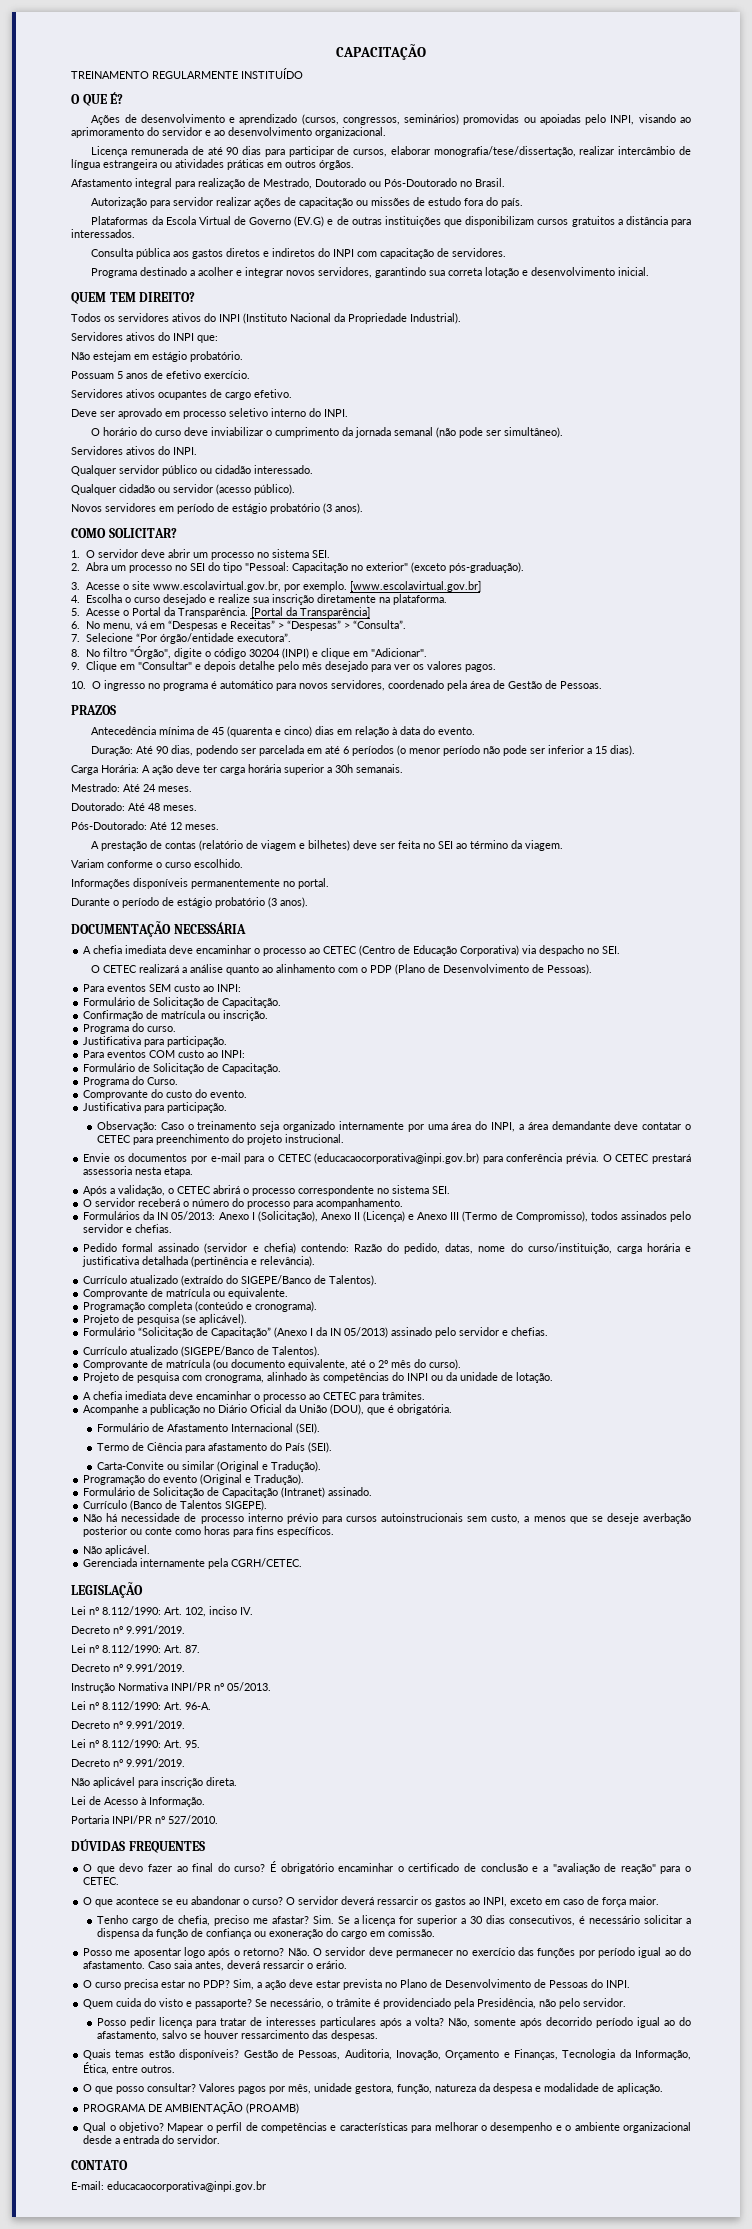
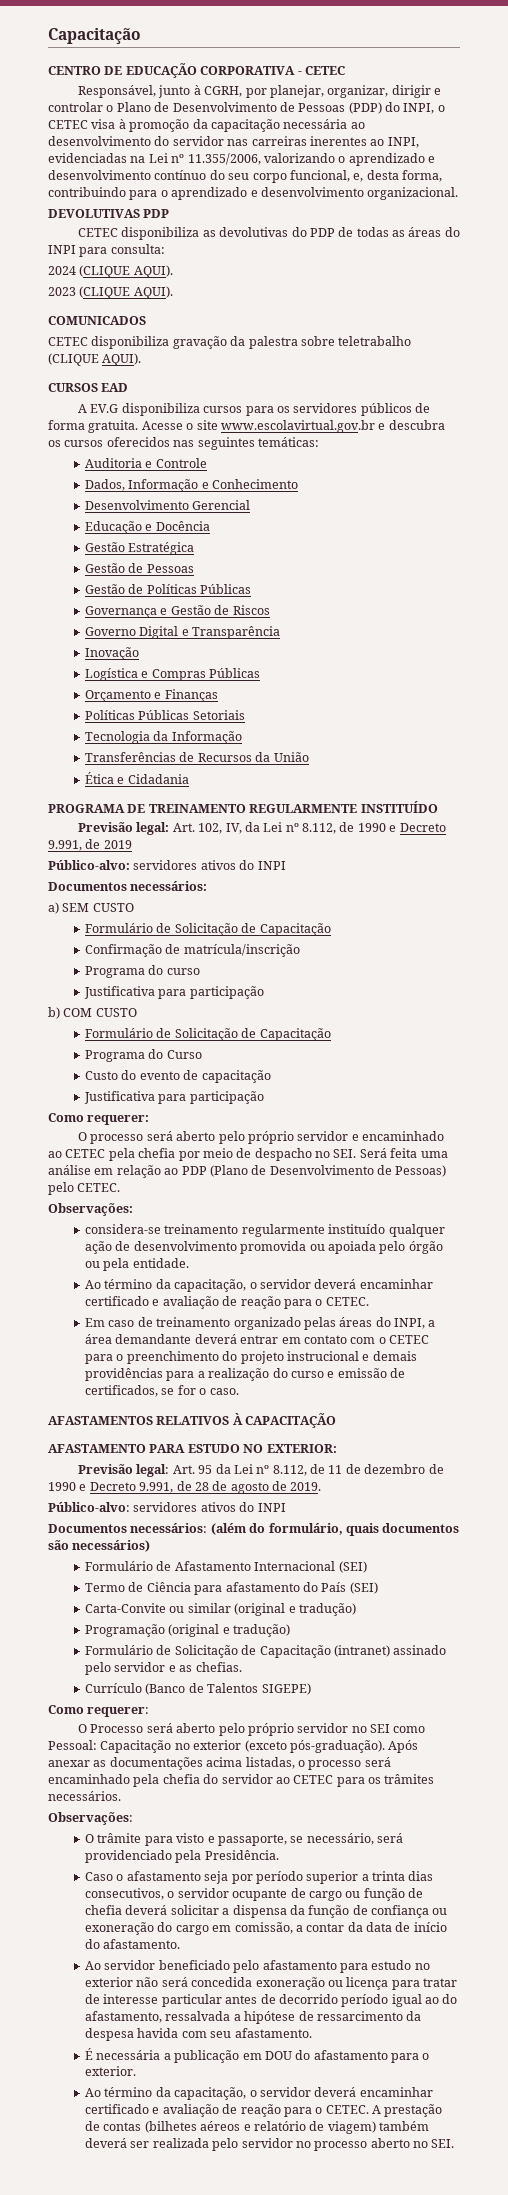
[336,44,426,60] [71,68,303,79] [71,92,124,106] [91,114,691,125] [71,127,386,138] [91,146,691,157] [71,159,354,170] [71,178,505,189] [91,197,524,208] [91,216,692,227] [71,229,135,238] [91,248,507,259] [91,267,650,278] [71,292,196,304] [71,313,461,324] [71,332,218,343] [71,351,243,362] [71,370,250,379] [71,389,292,400] [71,408,348,419] [91,427,564,438] [71,446,197,455] [71,465,313,476] [71,484,295,495] [71,503,363,514] [71,528,177,538] [71,549,330,560] [71,562,524,573] [71,581,481,592] [71,594,447,605] [71,607,370,618] [71,620,406,631] [71,633,291,644] [71,646,427,659] [71,661,496,672] [71,680,602,691] [71,705,116,715] [91,726,476,737] [91,745,636,756] [71,764,403,775] [71,783,192,792] [71,802,197,811] [71,821,219,830] [91,840,564,851] [71,859,243,868] [71,878,329,889] [71,897,308,908] [71,921,246,937] [83,945,621,956] [91,964,368,975] CAPACITAÇÃO // TREINAMENTO REGULARMENTE INSTITUÍDO // O QUE É? // Ações de desenvolvimento e aprendizado (cursos, congressos, seminários) promovidas ou apoiadas pelo INPI, visando ao aprimoramento do servidor e ao desenvolvimento organizacional. // Licença remunerada de até 90 dias para participar de cursos, elaborar monografia/tese/dissertação, realizar intercâmbio de língua estrangeira ou atividades práticas em outros órgãos. // Afastamento integral para realização de Mestrado, Doutorado ou Pós-Doutorado no Brasil. // Autorização para servidor realizar ações de capacitação ou missões de estudo fora do país. // Plataformas da Escola Virtual de Governo (EV.G) e de outras instituições que disponibilizam cursos gratuitos a distância para interessados. // Consulta pública aos gastos diretos e indiretos do INPI com capacitação de servidores. // Programa destinado a acolher e integrar novos servidores, garantindo sua correta lotação e desenvolvimento inicial. // QUEM TEM DIREITO? // Todos os servidores ativos do INPI (Instituto Nacional da Propriedade Industrial). // Servidores ativos do INPI que: // Não estejam em estágio probatório. // Possuam 5 anos de efetivo exercício. // Servidores ativos ocupantes de cargo efetivo. // Deve ser aprovado em processo seletivo interno do INPI. // O horário do curso deve inviabilizar o cumprimento da jornada semanal (não pode ser simultâneo). // Servidores ativos do INPI. // Qualquer servidor público ou cidadão interessado. // Qualquer cidadão ou servidor (acesso público). // Novos servidores em período de estágio probatório (3 anos). // COMO SOLICITAR? // 1. O servidor deve abrir um processo no sistema SEI. // 2. Abra um processo no SEI do tipo "Pessoal: Capacitação no exterior" (exceto pós-graduação). // 3. Acesse o site www.escolavirtual.gov.br, por exemplo. [www.escolavirtual.gov.br] // 4. Escolha o curso desejado e realize sua inscrição diretamente na plataforma. // 5. Acesse o Portal da Transparência. [Portal da Transparência] // 6. No menu, vá em “Despesas e Receitas” > “Despesas” > “Consulta”. // 7. Selecione “Por órgão/entidade executora”. // 8. No filtro "Órgão", digite o código 30204 (INPI) e clique em "Adicionar". // 9. Clique em "Consultar" e depois detalhe pelo mês desejado para ver os valores pagos. // 10. O ingresso no programa é automático para novos servidores, coordenado pela área de Gestão de Pessoas. // PRAZOS // Antecedência mínima de 45 (quarenta e cinco) dias em relação à data do evento. // Duração: Até 90 dias, podendo ser parcelada em até 6 períodos (o menor período não pode ser inferior a 15 dias). // Carga Horária: A ação deve ter carga horária superior a 30h semanais. // Mestrado: Até 24 meses. // Doutorado: Até 48 meses. // Pós-Doutorado: Até 12 meses. // A prestação de contas (relatório de viagem e bilhetes) deve ser feita no SEI ao término da viagem. // Variam conforme o curso escolhido. // Informações disponíveis permanentemente no portal. // Durante o período de estágio probatório (3 anos). // DOCUMENTAÇÃO NECESSÁRIA // A chefia imediata deve encaminhar o processo ao CETEC (Centro de Educação Corporativa) via despacho no SEI. // O CETEC realizará a análise quanto ao alinhamento com o -> [48,28,141,45] [48,63,345,78] [78,85,442,98] [48,102,445,114] [48,119,365,132] [48,136,419,148] [48,153,435,166] [48,170,442,183] [48,187,459,200] [48,209,170,218] [78,227,460,240] [48,244,165,257] [48,265,173,278] [48,286,173,299] [48,316,146,325] [48,336,412,349] [48,353,142,366] [48,383,129,392] [78,403,431,416] [48,420,445,433] [48,437,319,450] [85,458,207,468] [85,479,299,492] [85,500,251,510] [85,521,210,534] [85,542,195,555] [85,563,194,573] [85,584,252,594] [85,605,270,618] [85,626,281,639] [85,647,140,660] [85,668,261,681] [85,689,218,702] [85,710,245,720] [85,731,242,744] [85,752,309,762] [85,772,189,784] [48,801,438,813] [78,822,446,835] [48,839,132,851] [48,860,286,870] [48,881,208,891] [48,902,134,914] [85,923,331,936] [85,944,300,957] [85,965,200,978] [84,986,264,999] [48,1007,137,1019] [85,1028,331,1041] [85,1049,202,1062] [85,1070,271,1083] [84,1091,264,1104] [48,1113,150,1125] [78,1131,445,1144] [48,1148,448,1161] [48,1165,179,1178] Capacitação // CENTRO DE EDUCAÇÃO CORPORATIVA - CETEC // Responsável, junto à CGRH, por planejar, organizar, dirigir e controlar o Plano de Desenvolvimento de Pessoas (PDP) do INPI, o CETEC visa à promoção da capacitação necessária ao desenvolvimento do servidor nas carreiras inerentes ao INPI, evidenciadas na Lei nº 11.355/2006, valorizando o aprendizado e desenvolvimento contínuo do seu corpo funcional, e, desta forma, contribuindo para o aprendizado e desenvolvimento organizacional. // DEVOLUTIVAS PDP // CETEC disponibiliza as devolutivas do PDP de todas as áreas do INPI para consulta: // 2024 (CLIQUE AQUI). // 2023 (CLIQUE AQUI). // COMUNICADOS // CETEC disponibiliza gravação da palestra sobre teletrabalho (CLIQUE AQUI). // CURSOS EAD // A EV.G disponibiliza cursos para os servidores públicos de forma gratuita. Acesse o site www.escolavirtual.gov.br e descubra os cursos oferecidos nas seguintes temáticas: // Auditoria e Controle // Dados, Informação e Conhecimento // Desenvolvimento Gerencial // Educação e Docência // Gestão Estratégica // Gestão de Pessoas // Gestão de Políticas Públicas // Governança e Gestão de Riscos // Governo Digital e Transparência // Inovação // Logística e Compras Públicas // Orçamento e Finanças // Políticas Públicas Setoriais // Tecnologia da Informação // Transferências de Recursos da União // Ética e Cidadania // PROGRAMA DE TREINAMENTO REGULARMENTE INSTITUÍDO // Previsão legal: Art. 102, IV, da Lei nº 8.112, de 1990 e Decreto 9.991, de 2019 // Público-alvo: servidores ativos do INPI // Documentos necessários: // a) SEM CUSTO // Formulário de Solicitação de Capacitação // Confirmação de matrícula/inscrição // Programa do curso // Justificativa para participação // b) COM CUSTO // Formulário de Solicitação de Capacitação // Programa do Curso // Custo do evento de capacitação // Justificativa para participação // Como requerer: // O processo será aberto pelo próprio servidor e encaminhado ao CETEC pela chefia por meio de despacho no SEI. Será feita uma análise em relação ao
[547,964,593,975] [83,984,242,992] [83,997,282,1008] [83,1010,269,1021] [83,1023,177,1034] [83,1036,228,1047] [83,1050,246,1058] [83,1063,282,1074] [83,1076,179,1087] [83,1089,248,1100] [83,1102,228,1113] [96,1121,472,1132] Pessoas). // Para eventos SEM custo ao INPI: // Formulário de Solicitação de Capacitação. // Confirmação de matrícula ou inscrição. // Programa do curso. // Justificativa para participação. // Para eventos COM custo ao INPI: // Formulário de Solicitação de Capacitação. // Programa do Curso. // Comprovante do custo do evento. // Justificativa para participação. // Observação: Caso o treinamento seja organizado internamente por uma área -> [395,1165,447,1177] [48,1182,121,1195] [48,1203,133,1216] [85,1224,445,1237] [85,1241,443,1254] [85,1258,189,1271] [85,1279,433,1292] [85,1296,369,1309] [85,1317,373,1330] Pessoas) pelo CETEC. // Observações: // considera-se treinamento regularmente instituído qualquer ação de desenvolvimento promovida ou apoiada pelo órgão ou pela entidade. // Ao término da capacitação, o servidor deverá encaminhar certificado e avaliação de reação para o CETEC. // Em caso de treinamento organizado pelas áreas
[614,1121,682,1130] deve contatar -> [194,1334,376,1344] deverá entrar em contato com
(153, 1141) none -> [116,1354,124,1361] o
[284,1134,344,1143] [83,1153,691,1164] [83,1166,194,1177] [83,1185,451,1196] [83,1198,404,1209] [83,1211,691,1222] [83,1224,173,1233] [83,1243,691,1254] [82,1256,316,1267] [83,1275,378,1286] [83,1288,289,1299] [83,1301,318,1312] [83,1314,248,1325] [83,1327,549,1338] [83,1346,321,1357] [83,1359,462,1370] [83,1372,554,1383] [83,1391,426,1402] [83,1404,453,1415] instrucional. // Envie os documentos por e-mail para o CETEC (educacaocorporativa@inpi.gov.br) para conferência prévia. O CETEC prestará assessoria nesta etapa. // Após a validação, o CETEC abrirá o processo correspondente no sistema SEI. // O servidor receberá o número do processo para acompanhamento. // Formulários da IN 05/2013: Anexo I (Solicitação), Anexo II (Licença) e Anexo III (Termo de Compromisso), todos assinados pelo servidor e chefias. // Pedido formal assinado (servidor e chefia) contendo: Razão do pedido, datas, nome do curso/instituição, carga horária e justificativa detalhada (pertinência e relevância). // Currículo atualizado (extraído do SIGEPE/Banco de Talentos). // Comprovante de matrícula ou equivalente. // Programação completa (conteúdo e cronograma). // Projeto de pesquisa (se aplicável). // Formulário “Solicitação de Capacitação” (Anexo I da IN 05/2013) assinado pelo servidor e chefias. // Currículo atualizado (SIGEPE/Banco de Talentos). // Comprovante de matrícula (ou documento equivalente, até o 2º mês do curso). // Projeto de pesquisa com cronograma, alinhado às competências do INPI ou da unidade de lotação. // A chefia imediata deve encaminhar o processo ao CETEC para trâmites. // Acompanhe a publicação no Diário Oficial da União (DOU), que é obrigatória. -> [286,1351,417,1361] [85,1368,406,1381] [85,1385,239,1397] [48,1413,337,1428] [48,1444,337,1453] [78,1464,444,1477] [48,1481,322,1494] [48,1502,286,1512] [48,1523,460,1536] [48,1540,151,1552] instrucional e demais providências para a realização do curso e emissão de certificados, se for o caso. // AFASTAMENTOS RELATIVOS À CAPACITAÇÃO // AFASTAMENTO PARA ESTUDO NO EXTERIOR: // Previsão legal: Art. 95 da Lei nº 8.112, de 11 de dezembro de 1990 e Decreto 9.991, de 28 de agosto de 2019. // Público-alvo: servidores ativos do INPI // Documentos necessários: (além do formulário, quais documentos são necessários)
[295,1423,320,1434] (SEI). -> [338,1561,367,1573] (SEI)
[307,1442,332,1453] (SEI). -> [349,1582,378,1594] (SEI)
[216,1461,321,1472] [83,1474,305,1485] [83,1487,373,1498] [83,1500,268,1511] [83,1513,692,1524] [83,1526,335,1537] [83,1545,151,1556] [83,1558,303,1569] [71,1582,143,1598] [71,1606,253,1617] [71,1625,185,1634] [71,1644,200,1653] [71,1663,185,1672] [71,1682,271,1693] [71,1701,211,1710] [71,1720,185,1729] [71,1739,200,1748] [71,1758,185,1767] [71,1777,237,1788] [71,1796,205,1807] [71,1815,218,1824] [71,1839,205,1853] [83,1861,691,1874] [83,1877,120,1885] [83,1896,660,1907] [96,1915,484,1926] (Original e Tradução). // Programação do evento (Original e Tradução). // Formulário de Solicitação de Capacitação (Intranet) assinado. // Currículo (Banco de Talentos SIGEPE). // Não há necessidade de processo interno prévio para cursos autoinstrucionais sem custo, a menos que se deseje averbação posterior ou conte como horas para fins específicos. // Não aplicável. // Gerenciada internamente pela CGRH/CETEC. // LEGISLAÇÃO // Lei nº 8.112/1990: Art. 102, inciso IV. // Decreto nº 9.991/2019. // Lei nº 8.112/1990: Art. 87. // Decreto nº 9.991/2019. // Instrução Normativa INPI/PR nº 05/2013. // Lei nº 8.112/1990: Art. 96-A. // Decreto nº 9.991/2019. // Lei nº 8.112/1990: Art. 95. // Decreto nº 9.991/2019. // Não aplicável para inscrição direta. // Lei de Acesso à Informação. // Portaria INPI/PR nº 527/2010. // DÚVIDAS FREQUENTES // O que devo fazer ao final do curso? É obrigatório encaminhar o certificado de conclusão e a "avaliação de reação" para o CETEC. // O que acontece se eu abandonar o curso? O servidor deverá ressarcir os gastos ao INPI, exceto em caso de força maior. // Tenho cargo de chefia, preciso me afastar? Sim. Se a licença for superior a 30 -> [234,1603,356,1616] [85,1624,291,1637] [85,1645,447,1658] [85,1662,242,1675] [85,1683,311,1695] [48,1705,150,1717] [78,1723,426,1736] [48,1740,419,1753] [48,1757,391,1770] [48,1774,435,1787] [48,1791,121,1801] [48,1812,133,1825] [85,1833,404,1846] [85,1850,279,1863] [85,1871,406,1884] (original e tradução) // Programação (original e tradução) // Formulário de Solicitação de Capacitação (intranet) assinado pelo servidor e as chefias. // Currículo (Banco de Talentos SIGEPE) // Como requerer: // O Processo será aberto pelo próprio servidor no SEI como Pessoal: Capacitação no exterior (exceto pós-graduação). Após anexar as documentações acima listadas, o processo será encaminhado pela chefia do servidor ao CETEC para os trâmites necessários. // Observações: // O trâmite para visto e passaporte, se necessário, será providenciado pela Presidência. // Caso o afastamento seja por período superior a trinta
[579,1915,641,1924] é necessário -> [167,1888,424,1901] [85,1905,168,1915] o servidor ocupante de cargo ou função de chefia deverá
[387,1928,435,1937] [83,1947,692,1958] [83,1960,348,1971] [83,1979,631,1990] [83,1998,627,2009] [96,2017,542,2028] comissão. // Posso me aposentar logo após o retorno? Não. O servidor deve permanecer no exercício das funções por período igual ao do afastamento. Caso saia antes, deverá ressarcir o erário. // O curso precisa estar no PDP? Sim, a ação deve estar prevista no Plano de Desenvolvimento de Pessoas do INPI. // Quem cuida do visto e passaporte? Se necessário, o trâmite é providenciado pela Presidência, não pelo servidor. // Posso pedir licença para tratar de interesses particulares após a volta? Não, somente após -> [234,1922,447,1934] [85,1939,181,1949] [85,1960,430,1973] [85,1977,458,1990] [85,1994,276,2007] comissão, a contar da data de início do afastamento. // Ao servidor beneficiado pelo afastamento para estudo no exterior não será concedida exoneração ou licença para tratar de interesse particular antes de
[161,2030,378,2041] [83,2049,692,2060] [83,2062,176,2075] [83,2083,664,2094] [83,2102,300,2114] [83,2122,691,2133] [83,2135,221,2144] [71,2160,128,2170] [71,2181,266,2192] salvo se houver ressarcimento das despesas. // Quais temas estão disponíveis? Gestão de Pessoas, Auditoria, Inovação, Orçamento e Finanças, Tecnologia da Informação, Ética, entre outros. // O que posso consultar? Valores pagos por mês, unidade gestora, função, natureza da despesa e modalidade de aplicação. // PROGRAMA DE AMBIENTAÇÃO (PROAMB) // Qual o objetivo? Mapear o perfil de competências e características para melhorar o desempenho e o ambiente organizacional desde a entrada do servidor. // CONTATO // E-mail: educacaocorporativa@inpi.gov.br -> [165,2011,422,2024] [85,2028,312,2041] [85,2048,430,2063] [85,2066,137,2076] [85,2087,433,2100] [85,2104,443,2117] [85,2121,430,2134] [85,2138,455,2151] ressalvada a hipótese de ressarcimento da despesa havida com seu afastamento. // É necessária a publicação em DOU do afastamento para o exterior. // Ao término da capacitação, o servidor deverá encaminhar certificado e avaliação de reação para o CETEC. A prestação de contas (bilhetes aéreos e relatório de viagem) também deverá ser realizada pelo servidor no processo aberto no SEI.

